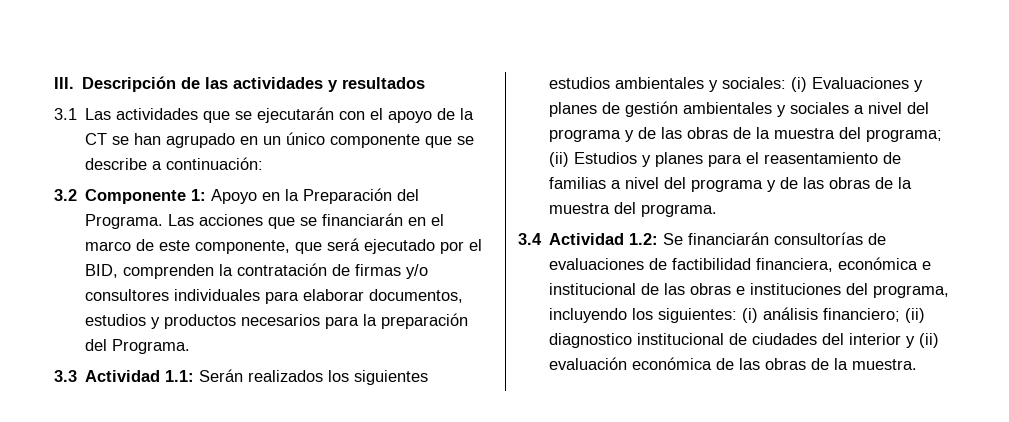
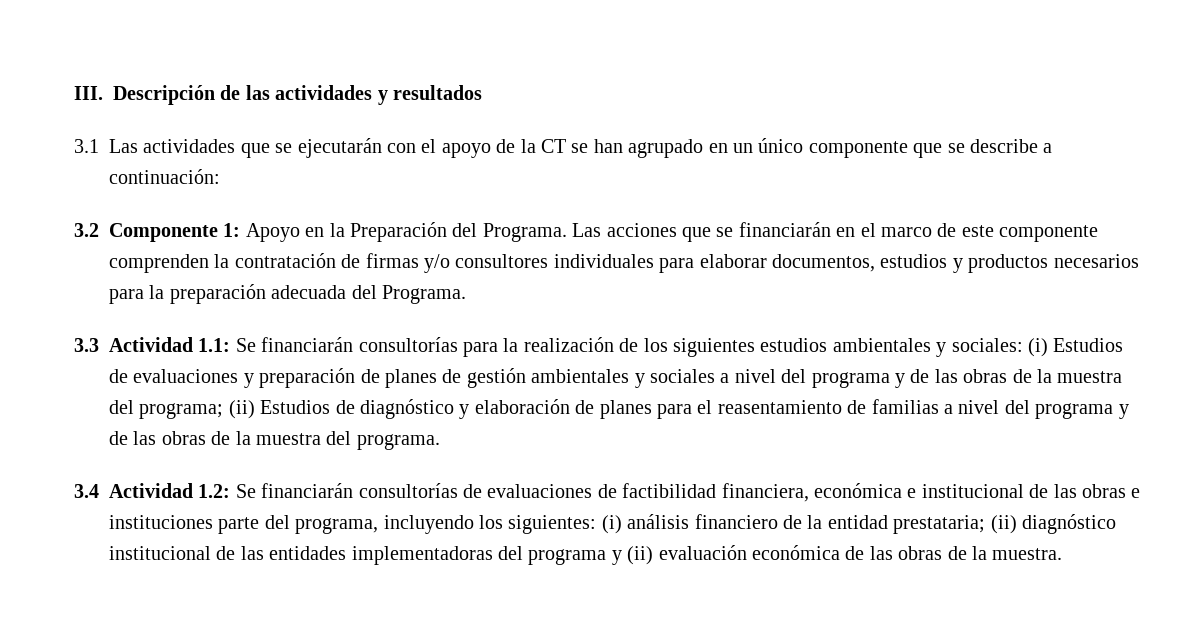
[195,238,483,254] [85,264,119,278] componente, que será ejecutado por el BID, -> [999,225,1099,242] componente
(469, 321) none -> [271,285,347,299] adecuada
[199,369,324,382] Serán realizados -> [235,337,639,357] Se financiarán consultorías para la realización de
[812,77,924,92] Evaluaciones y -> [1053,338,1124,352] [109,368,380,388] Estudios de evaluaciones y preparación de
[642,155,652,167] y -> [335,399,595,419] de diagnóstico y elaboración de
(842, 289) none -> [218,517,260,534] parte
[823,308,926,323] [549,333,902,348] financiero; (ii) diagnostico institucional de ciudades del interior -> [694,514,1116,534] [109,546,607,565] financiero de la entidad prestataria; (ii) diagnóstico institucional de las entidades implementadoras del programa

